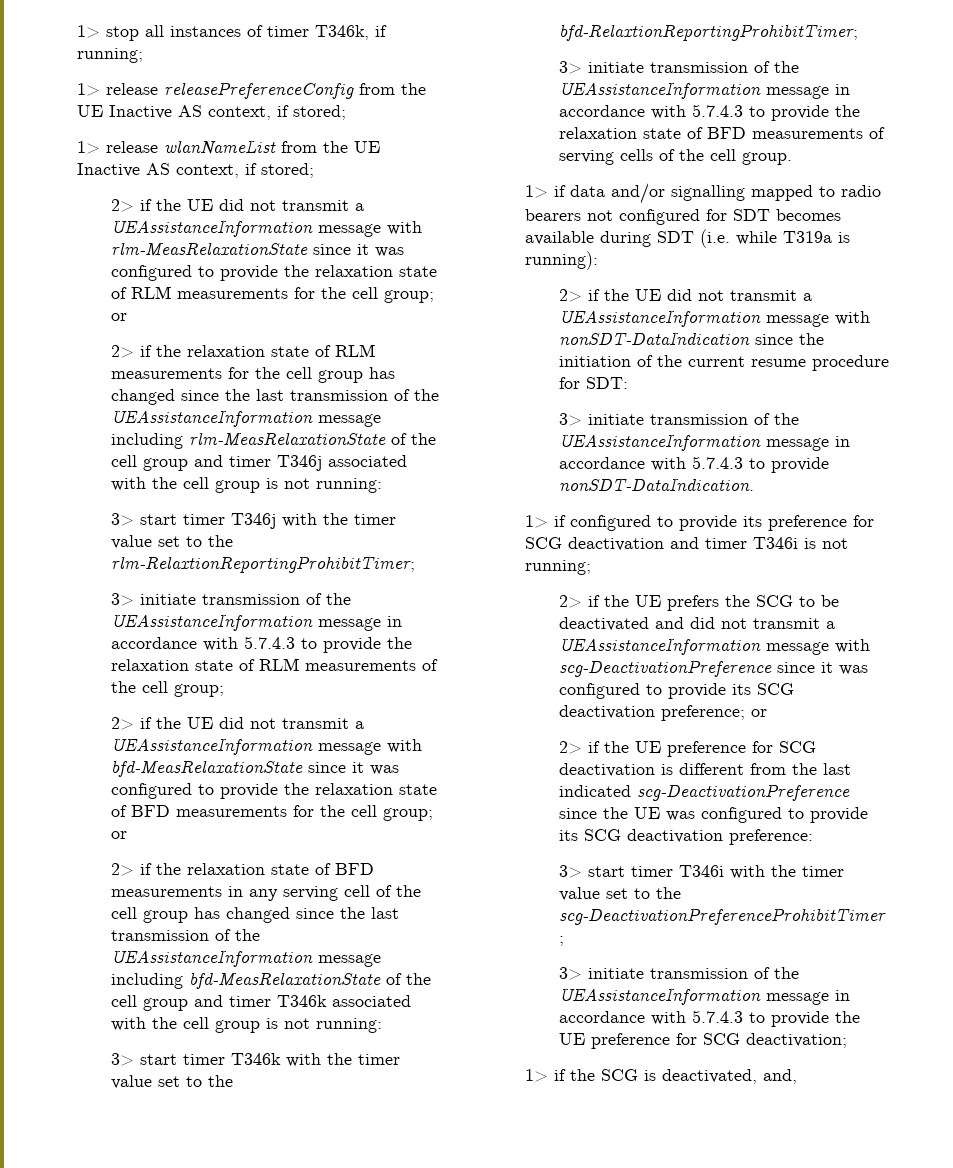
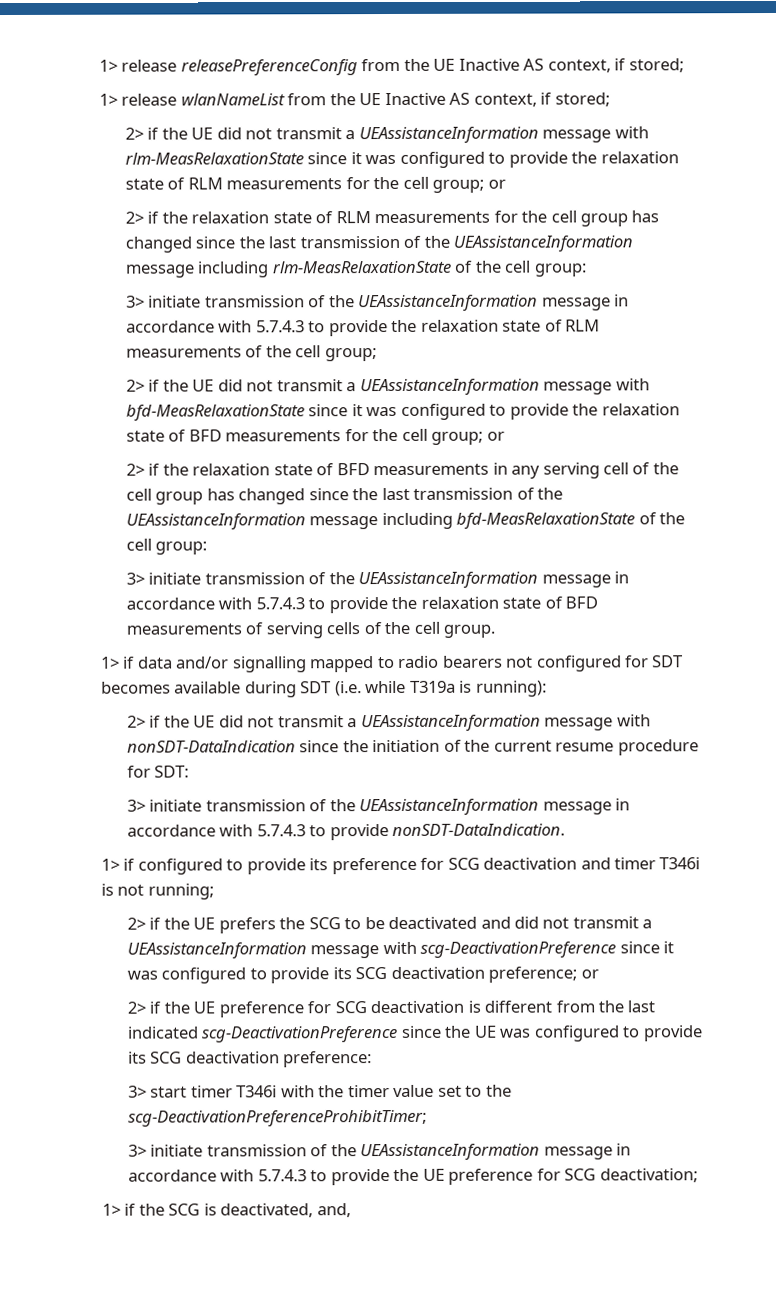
[77,25,388,41] [77,48,144,63] [77,83,101,96] 1> stop all instances of timer T346k, if running; // 1> -> [98,59,118,72] 1>
[142,455,407,471] [110,477,382,493] [110,513,396,529] [110,535,233,549] [110,556,415,573] group and timer T346j associated with the cell group is not running: // 3> start timer T346j with the timer value set to the rlm-RelaxtionReportingProhibitTimer; -> [533,263,587,277] group:
[142,995,411,1011] [110,1017,382,1033] [110,1053,400,1067] [110,1075,233,1089] [558,24,858,41] group and timer T346k associated with the cell group is not running: // 3> start timer T346k with the timer value set to the bfd-RelaxtionReportingProhibitTimer; -> [155,541,208,555] group:

